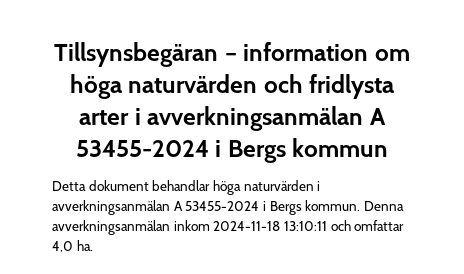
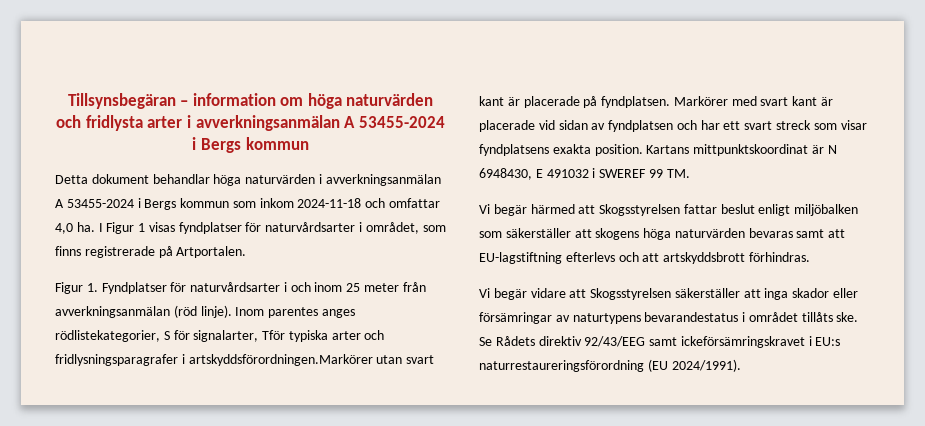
[305,200,404,211] [52,220,170,235] kommun. Denna avverkningsanmälan -> [180,198,256,208] kommun som
[283,221,327,231] 13:10:11 -> (362, 203) none
(93, 245) none -> [98,222,446,234] [55,246,247,258] [55,282,426,294] [55,305,355,318] [55,330,385,342] [55,354,435,366] [479,96,834,108] [479,120,867,132] [479,144,837,156] [479,168,690,180] [479,204,859,216] [479,228,846,240] [479,252,810,264] [479,288,859,300] [479,312,859,324] [479,336,841,348] [479,359,741,372] I Figur 1 visas fyndplatser för naturvårdsarter i området, som finns registrerade på Artportalen. // Figur 1. Fyndplatser för naturvårdsarter i och inom 25 meter från avverkningsanmälan (röd linje). Inom parentes anges rödlistekategorier, S för signalarter, Tför typiska arter och fridlysningsparagrafer i artskyddsförordningen.Markörer utan svart kant är placerade på fyndplatsen. Markörer med svart kant är placerade vid sidan av fyndplatsen och har ett svart streck som visar fyndplatsens exakta position. Kartans mittpunktskoordinat är N 6948430, E 491032 i SWEREF 99 TM. // Vi begär härmed att Skogsstyrelsen fattar beslut enligt miljöbalken som säkerställer att skogens höga naturvärden bevaras samt att EU-lagstiftning efterlevs och att artskyddsbrott förhindras. // Vi begär vidare att Skogsstyrelsen säkerställer att inga skador eller försämringar av naturtypens bevarandestatus i området tillåts ske. Se Rådets direktiv 92/43/EEG samt ickeförsämringskravet i EU:s naturrestaureringsförordning (EU 2024/1991).

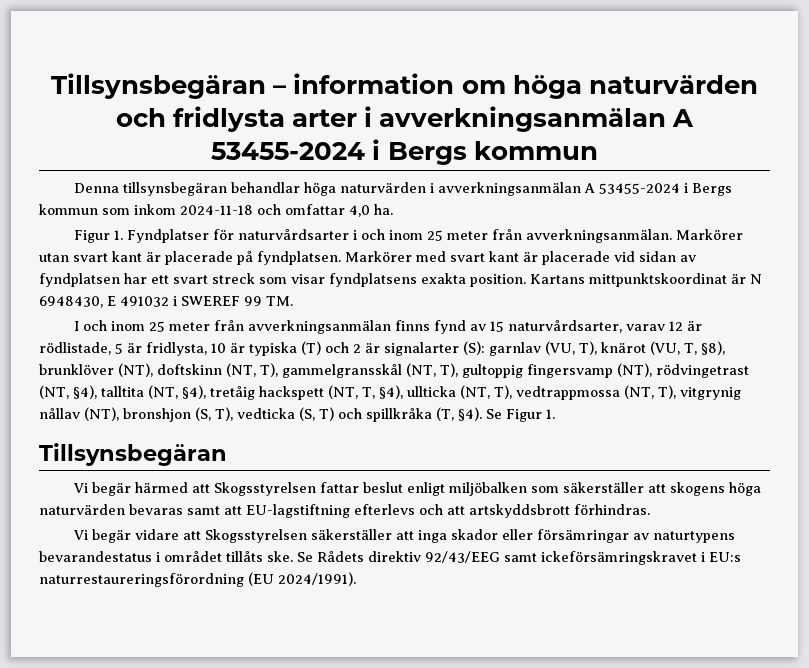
[55,174,149,184] Detta dokument -> [74,182,228,196] Denna tillsynsbegäran
[98,222,446,234] [55,246,247,258] I Figur 1 visas fyndplatser för naturvårdsarter i området, som finns registrerade på Artportalen. -> (393, 209) none
[55,305,355,318] [55,330,385,342] [55,354,373,366] avverkningsanmälan (röd linje). Inom parentes anges rödlistekategorier, S för signalarter, Tför typiska arter och fridlysningsparagrafer i artskyddsförordningen.Markörer -> [526,229,744,243] avverkningsanmälan. Markörer
[676,120,697,130] och -> (120, 280) none
(690, 173) none -> [74,320,703,334] [39,341,725,356] [39,363,749,378] [39,385,741,400] [39,407,555,422] [39,443,227,466] // I och inom 25 meter från avverkningsanmälan finns fynd av 15 naturvårdsarter, varav 12 är rödlistade, 5 är fridlysta, 10 är typiska (T) och 2 är signalarter (S): garnlav (VU, T), knärot (VU, T, §8), brunklöver (NT), doftskinn (NT, T), gammelgransskål (NT, T), gultoppig fingersvamp (NT), rödvingetrast (NT, §4), talltita (NT, §4), tretåig hackspett (NT, T, §4), ullticka (NT, T), vedtrappmossa (NT, T), vitgrynig nållav (NT), bronshjon (S, T), vedticka (S, T) och spillkråka (T, §4). Se Figur 1. // Tillsynsbegäran

